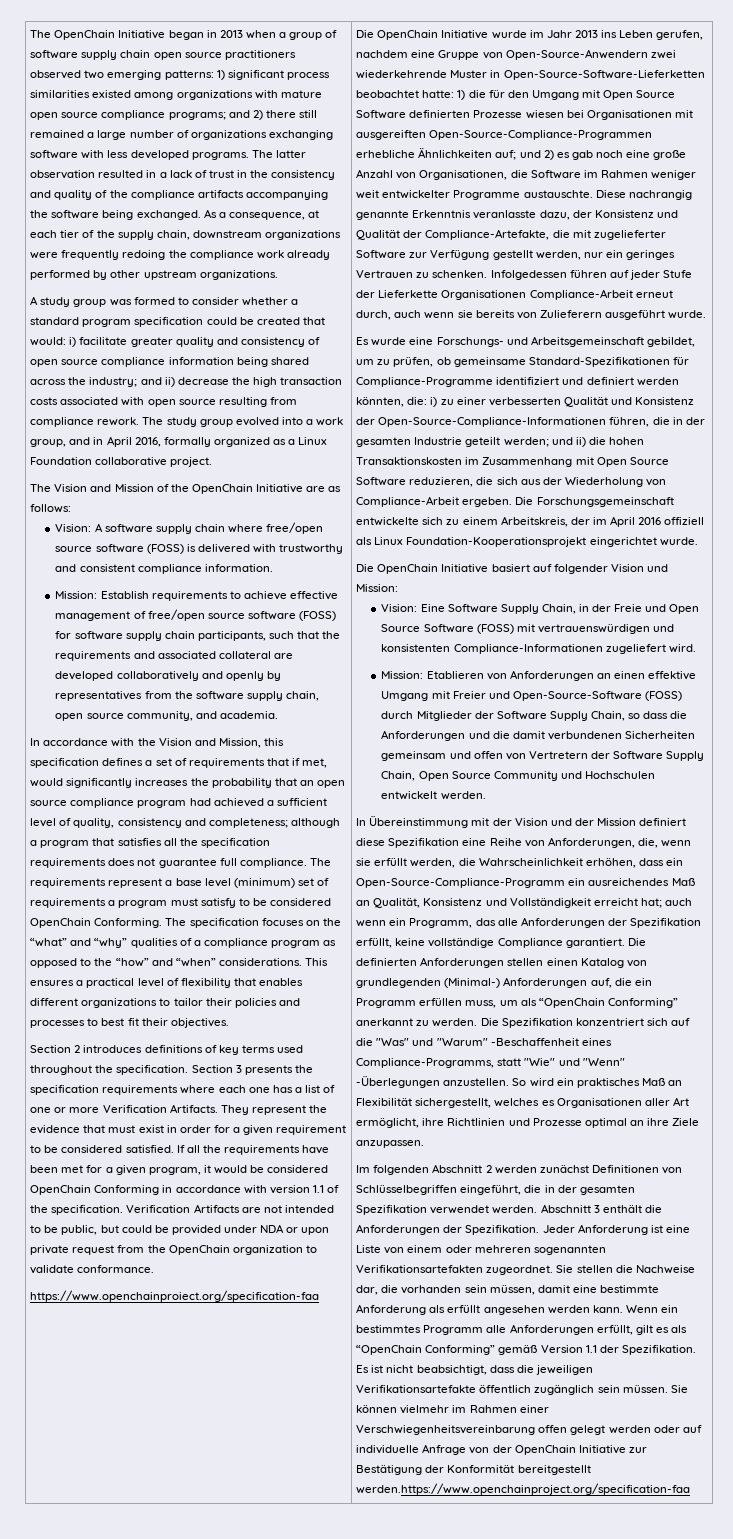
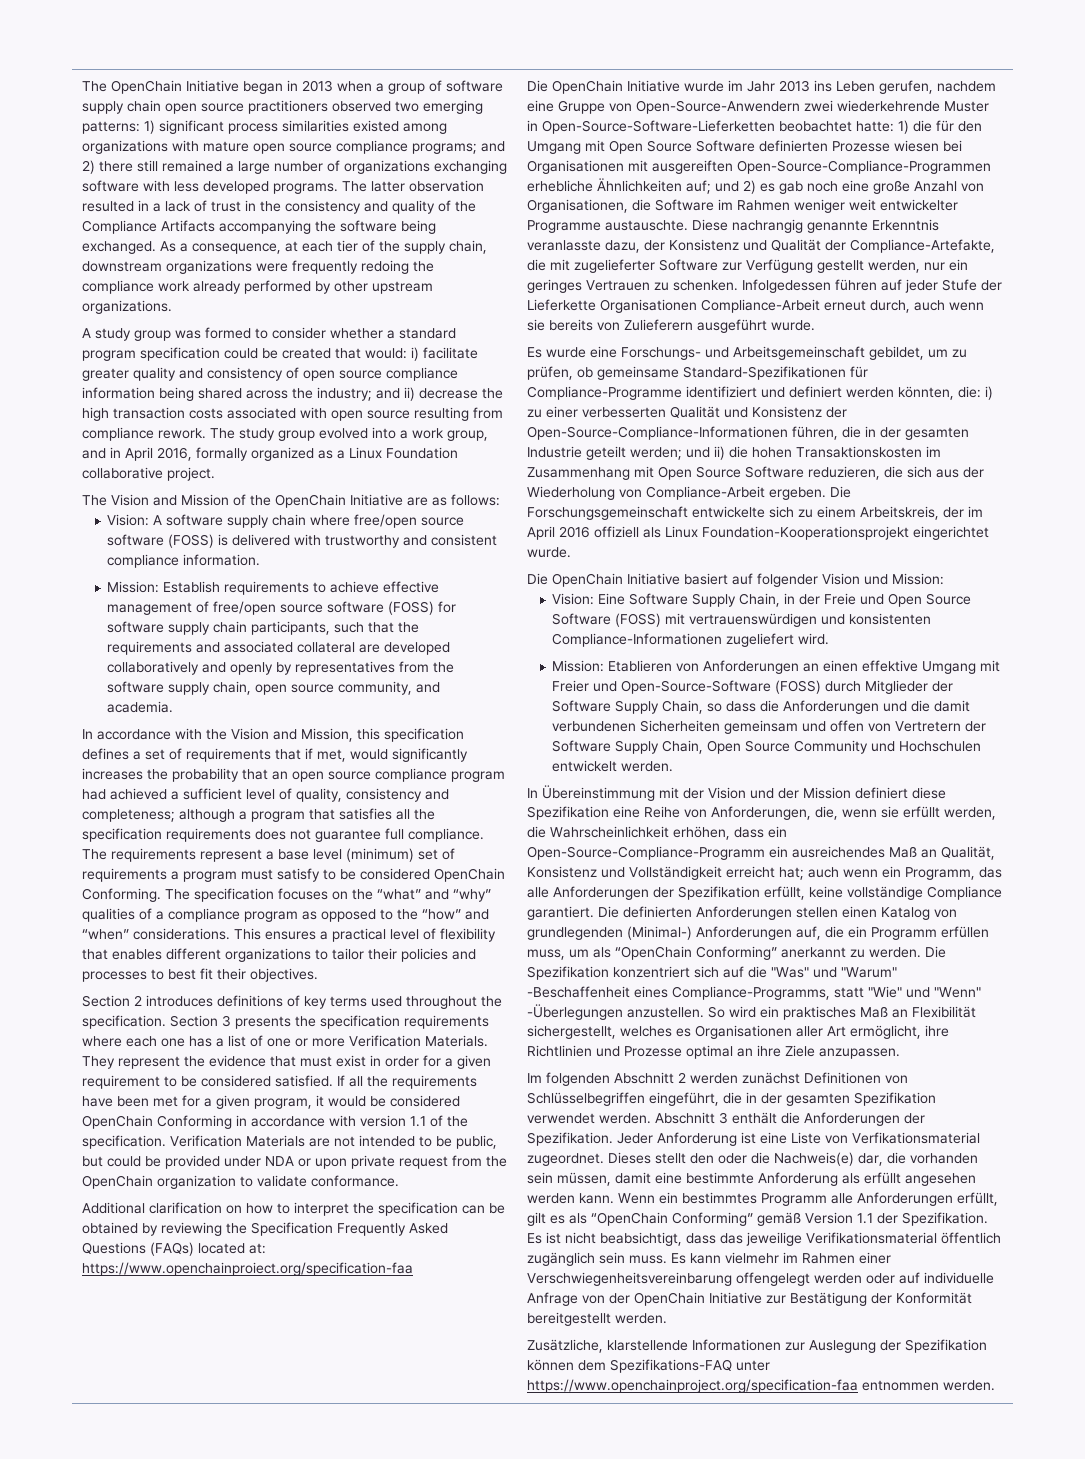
[130,190,244,200] compliance artifacts -> [82,220,216,234] Compliance Artifacts
[169,1104,218,1113] Artifacts. -> [425,1035,489,1047] Materials.
[193,1204,240,1213] Artifacts -> [246,1135,306,1147] Materials
(155, 1269) none -> [82,1202,506,1216] [82,1222,449,1236] [82,1242,267,1256] Additional clarification on how to interpret the specification can be obtained by reviewing the Specification Frequently Asked Questions (FAQs) located at:
[407,1245,606,1255] [356,1265,695,1275] einem oder mehreren sogenannten Verifikationsartefakten zugeordnet. Sie stellen die Nachweise -> [852,1132,981,1144] [527,1152,855,1166] Verfikationsmaterial zugeordnet. Dieses stellt den oder die Nachweis(e)
[516,1365,593,1375] [356,1385,688,1395] [356,1405,398,1413] die jeweiligen Verifikationsartefakte öffentlich zugänglich sein müssen. Sie können -> [720,1232,1002,1246] [527,1252,722,1266] das jeweilige Verifikationsmaterial öffentlich zugänglich sein muss. Es kann
[538,1425,606,1435] offen gelegt -> [736,1272,811,1286] offengelegt
[356,1483,691,1495] werden.https://www.openchainproject.org/specification-faa -> [615,1313,668,1324] [527,1339,988,1353] [527,1359,771,1373] [527,1379,996,1393] werden. // Zusätzliche, klarstellende Informationen zur Auslegung der Spezifikation können dem Spezifikations-FAQ unter https://www.openchainproject.org/specification-faa entnommen werden.

